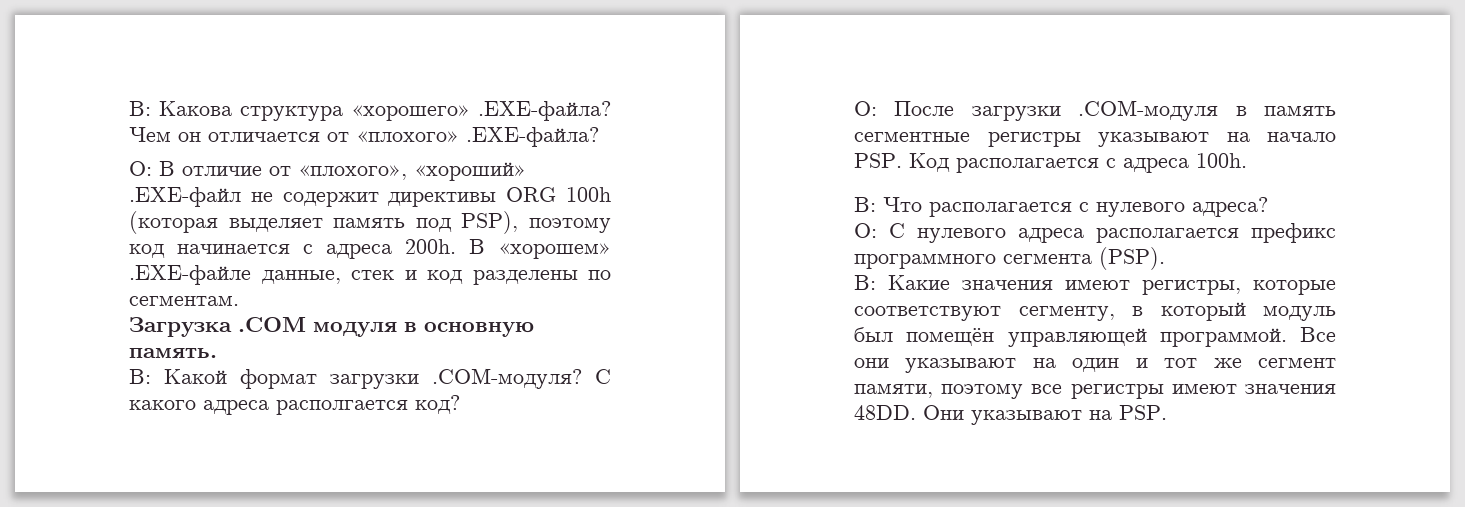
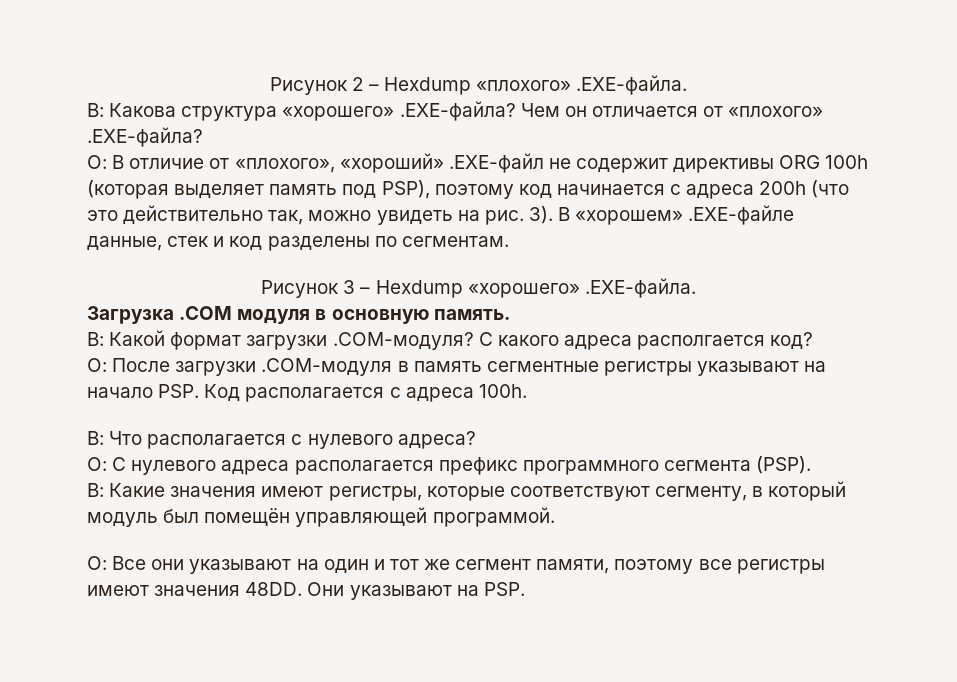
(129, 108) none -> [269,75,688,95] Рисунок 2 – Hexdump «плохого» .EXE-файла. //
[405,239,456,254] 200h. -> [759,180,850,198] [87,205,553,225] 200h (что это действительно так, можно увидеть на рис. 3).
(239, 301) none -> [261,278,696,298] // Рисунок 3 – Hexdump «хорошего» .EXE-файла.
(1287, 337) none -> [87,556,107,570] // О:

